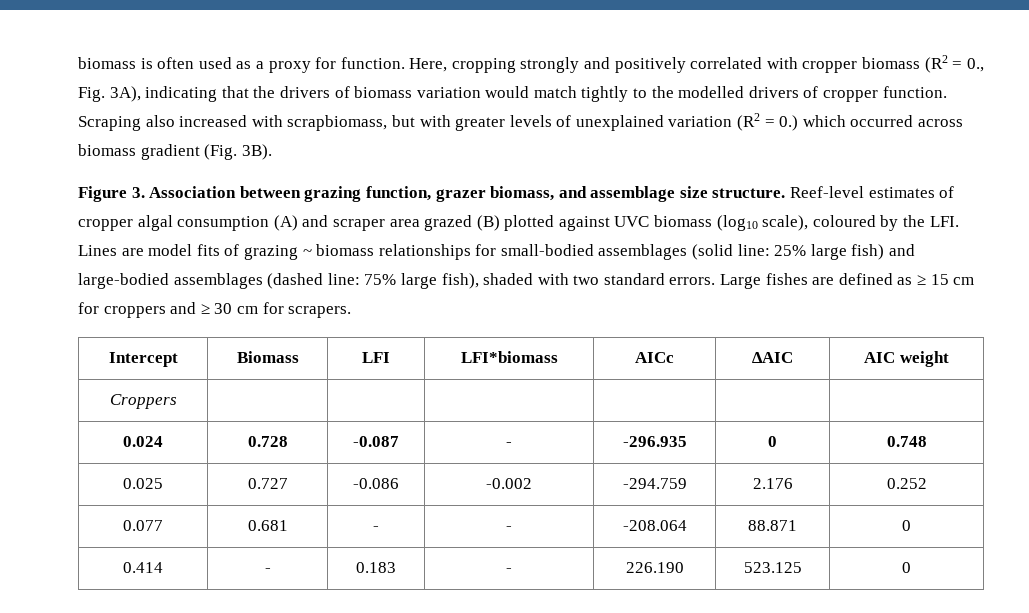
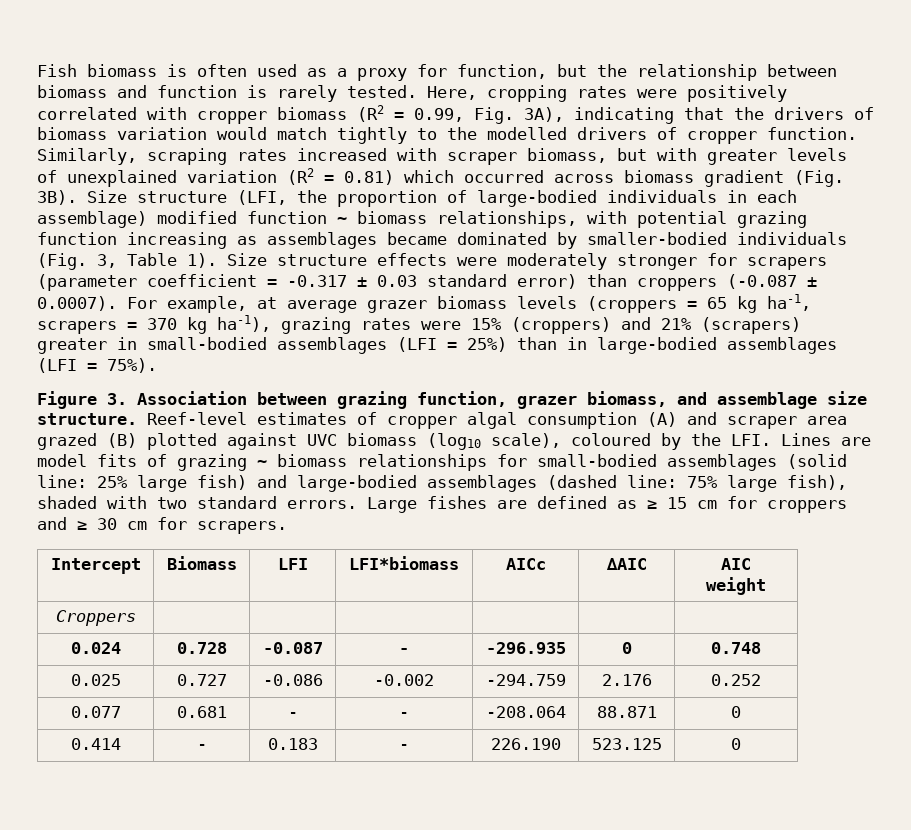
(78, 63) none -> [37,64,77,77] Fish
[340,57,611,73] function. Here, cropping strongly and -> [457,64,837,81] [37,85,677,102] function, but the relationship between biomass and function is rarely tested. Here, cropping rates were
[966,58,984,72] 0., -> [414,108,464,122] 0.99,
[78,115,388,131] Scraping also increased with scrapbiomass, -> [37,148,607,165] Similarly, scraping rates increased with scraper biomass,
[779,115,799,131] 0.) -> [344,170,394,185] 0.81)
(272, 152) none -> [87,190,797,207] [37,211,807,228] [37,232,847,249] [37,253,827,270] [37,274,817,291] [37,294,811,313] [37,315,801,334] [37,337,837,354] [37,358,157,373] Size structure (LFI, the proportion of large-bodied individuals in each assemblage) modified function ~ biomass relationships, with potential grazing function increasing as assemblages became dominated by smaller-bodied individuals (Fig. 3, Table 1). Size structure effects were moderately stronger for scrapers (parameter coefficient = -0.317 ± 0.03 standard error) than croppers (-0.087 ± 0.0007). For example, at average grazer biomass levels (croppers = 65 kg ha-1, scrapers = 370 kg ha-1), grazing rates were 15% (croppers) and 21% (scrapers) greater in small-bodied assemblages (LFI = 25%) than in large-bodied assemblages (LFI = 75%).

